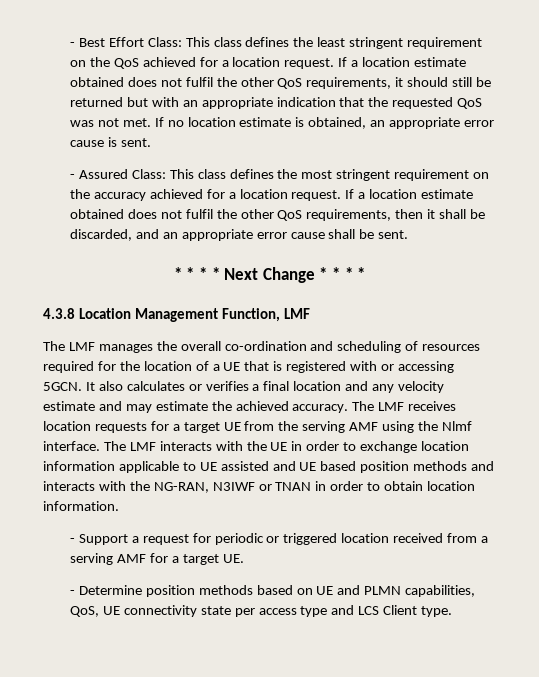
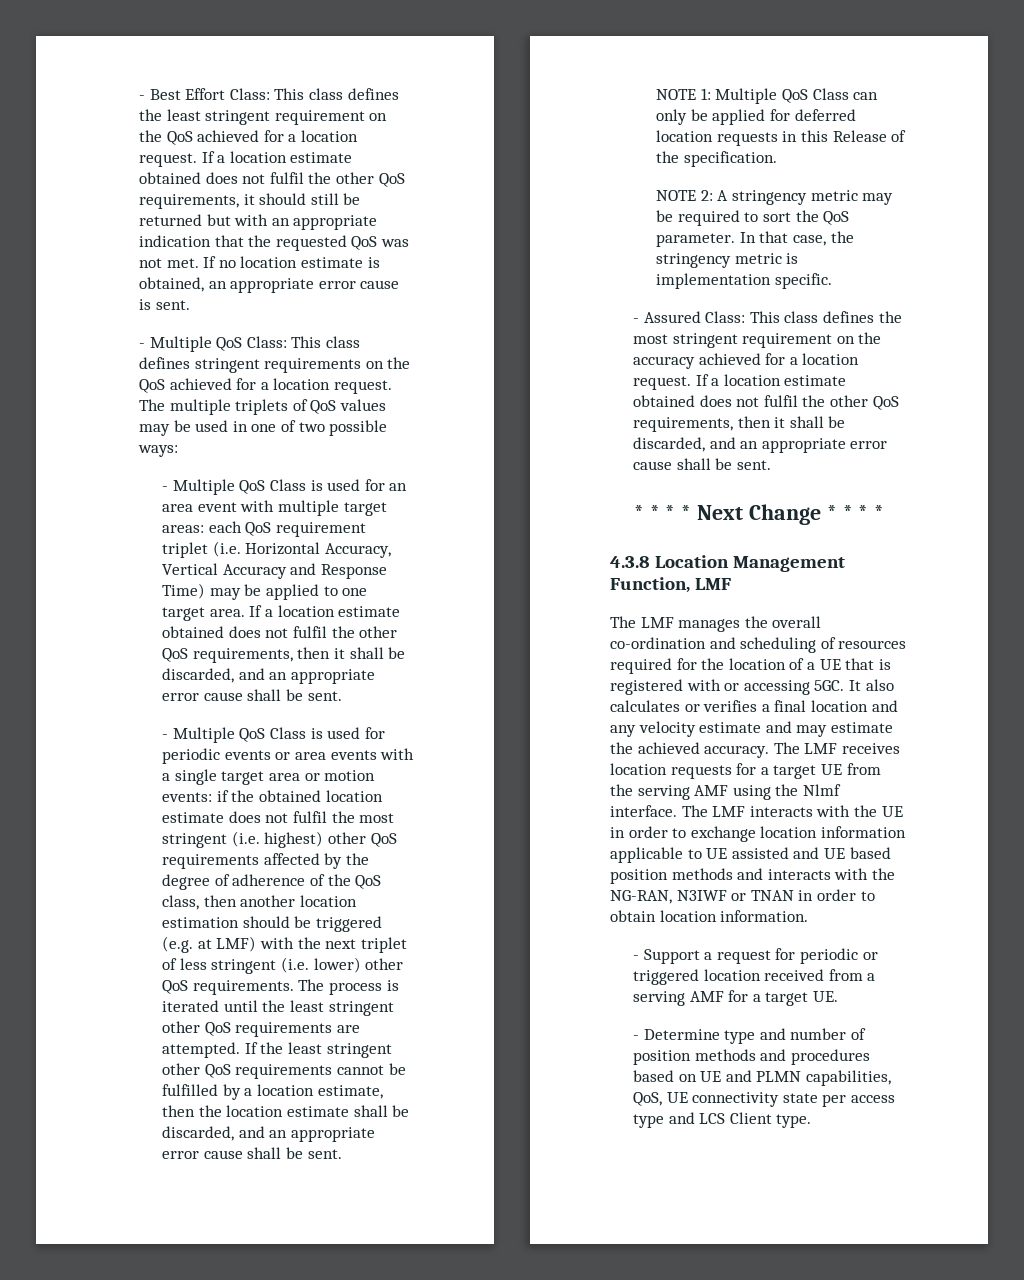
(151, 142) none -> [139,336,361,352] [139,357,411,373] [139,378,393,394] [139,399,387,415] [139,420,388,436] [138,445,179,457] [162,479,408,495] [162,500,387,516] [162,521,366,537] [162,541,391,558] [162,563,387,579] [162,583,368,600] [162,605,401,621] [162,626,398,638] [162,647,406,663] [162,668,375,684] [162,689,342,701] [162,727,385,743] [162,748,415,764] [162,769,376,785] [162,790,383,802] [162,811,395,823] [162,831,397,848] [162,853,369,869] [162,874,382,890] [162,895,357,910] [162,916,382,932] [162,936,407,953] [162,957,404,974] [162,979,399,995] [162,1000,394,1016] [162,1021,360,1037] [162,1042,392,1058] [162,1063,406,1079] [162,1084,383,1100] [162,1105,410,1117] [162,1126,375,1142] [162,1147,342,1159] [656,88,879,104] [656,109,856,125] [656,130,907,146] [656,151,777,167] [656,190,894,205] [656,210,850,226] [656,231,854,247] [656,253,799,268] [656,273,832,289] // - Multiple QoS Class: This class defines stringent requirements on the QoS achieved for a location request. The multiple triplets of QoS values may be used in one of two possible ways: // - Multiple QoS Class is used for an area event with multiple target areas: each QoS requirement triplet (i.e. Horizontal Accuracy, Vertical Accuracy and Response Time) may be applied to one target area. If a location estimate obtained does not fulfil the other QoS requirements, then it shall be discarded, and an appropriate error cause shall be sent. // - Multiple QoS Class is used for periodic events or area events with a single target area or motion events: if the obtained location estimate does not fulfil the most stringent (i.e. highest) other QoS requirements affected by the degree of adherence of the QoS class, then another location estimation should be triggered (e.g. at LMF) with the next triplet of less stringent (i.e. lower) other QoS requirements. The process is iterated until the least stringent other QoS requirements are attempted. If the least stringent other QoS requirements cannot be fulfilled by a location estimate, then the location estimate shall be discarded, and an appropriate error cause shall be sent. // NOTE 1: Multiple QoS Class can only be applied for deferred location requests in this Release of the specification. // NOTE 2: A stringency metric may be required to sort the QoS parameter. In that case, the stringency metric is implementation specific.
[43,382,82,391] 5GCN. -> [814,680,845,691] 5GC.
[145,585,253,597] position methods -> [724,1028,867,1044] [633,1049,870,1065] type and number of position methods and procedures

